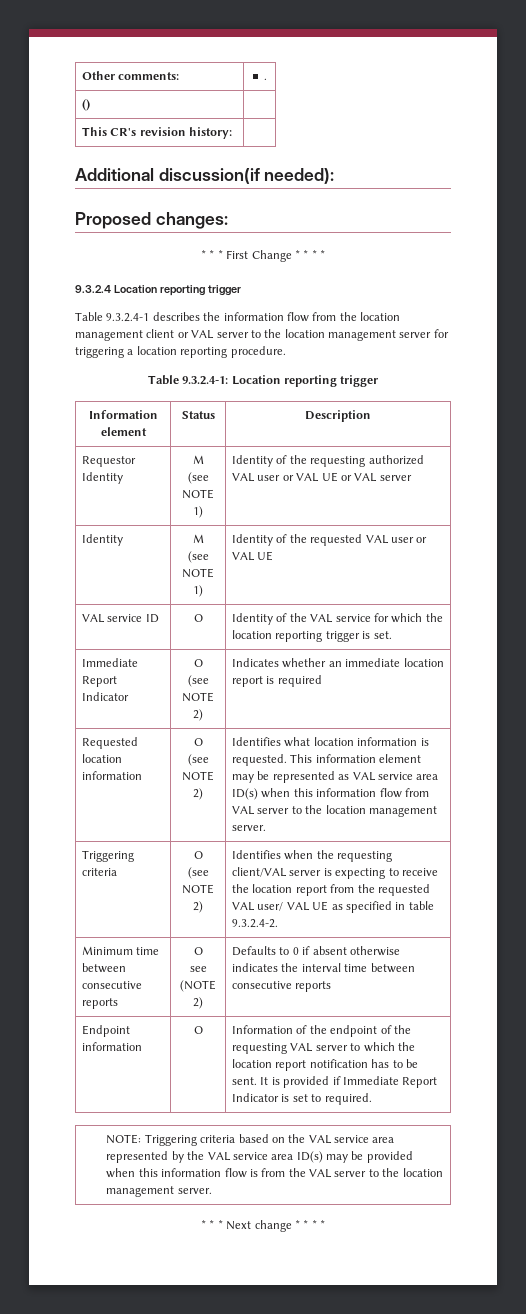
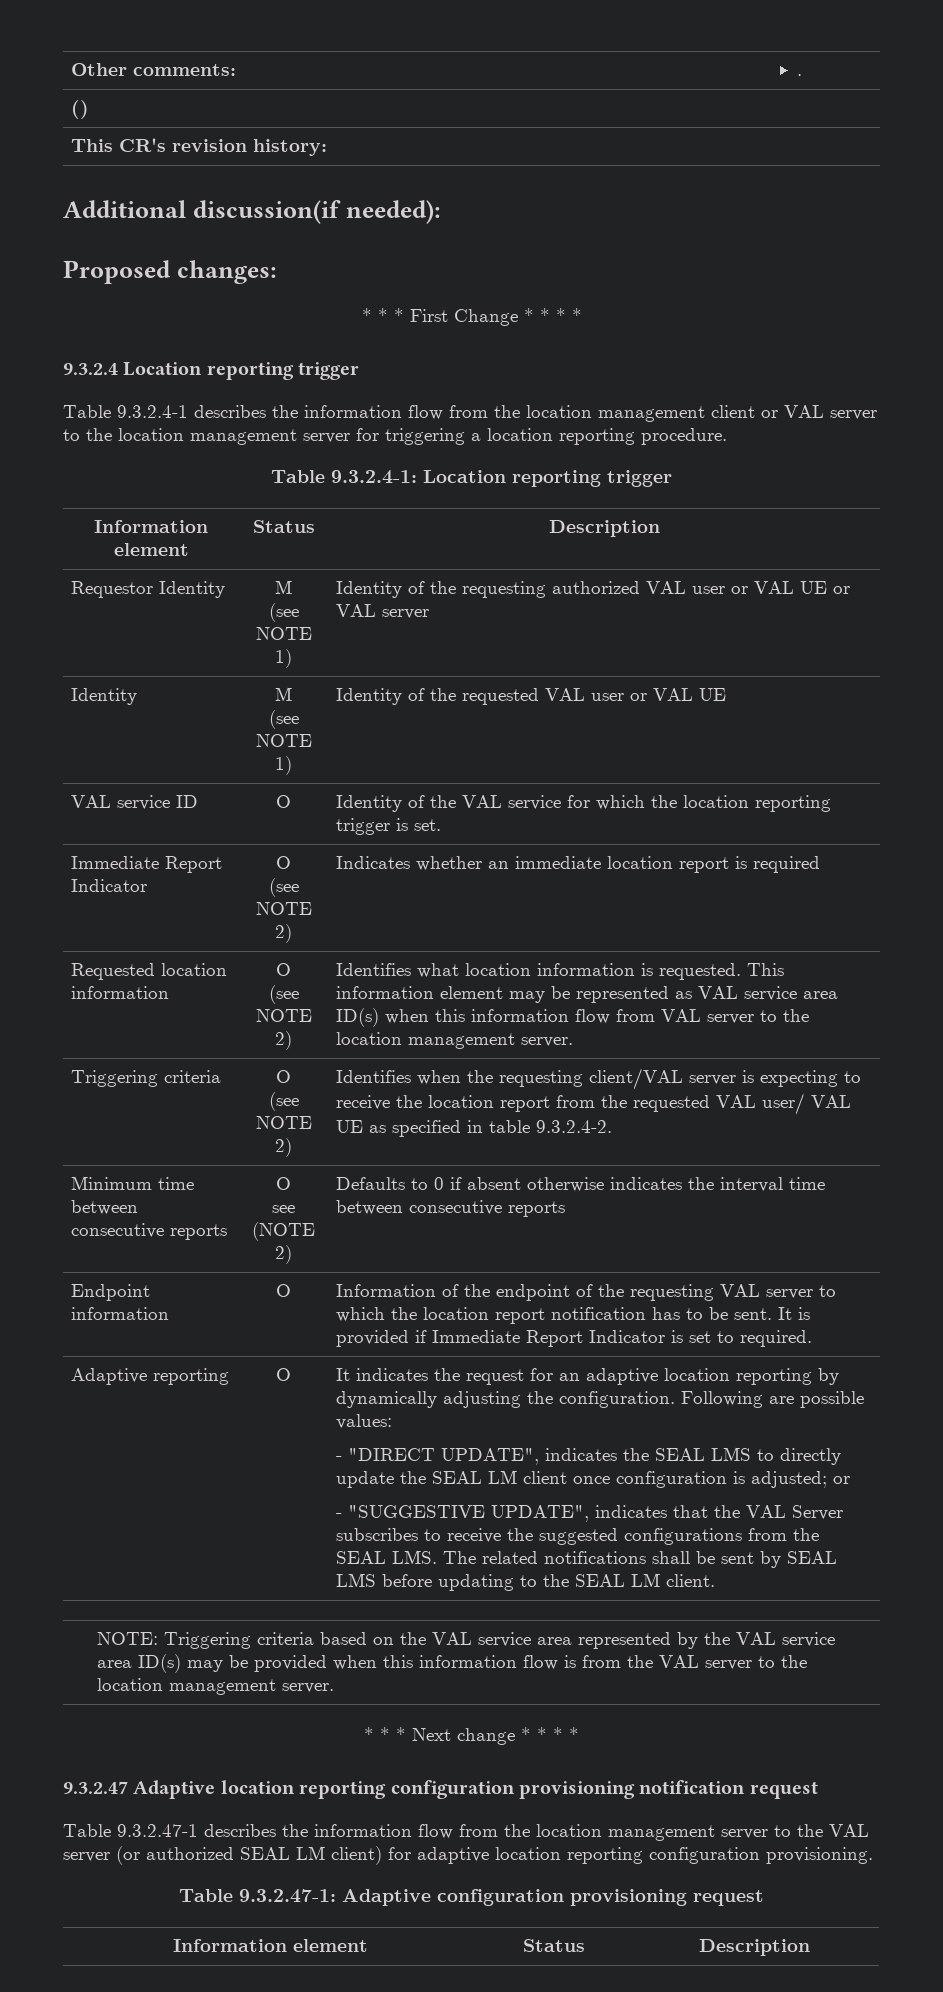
(372, 1099) none -> [71,1368,230,1385] [276,1368,291,1381] [336,1368,840,1385] [336,1391,865,1408] [336,1414,393,1429] [336,1447,842,1465] [336,1470,851,1488] [336,1505,844,1522] [336,1528,820,1545] [336,1550,838,1568] [336,1573,716,1591] // Adaptive reporting | O | It indicates the request for an adaptive location reporting by dynamically adjusting the configuration. Following are possible values: // - "DIRECT UPDATE", indicates the SEAL LMS to directly update the SEAL LM client once configuration is adjusted; or // - "SUGGESTIVE UPDATE", indicates that the VAL Server subscribes to receive the suggested configurations from the SEAL LMS. The related notifications shall be sent by SEAL LMS before updating to the SEAL LM client.
(325, 1224) none -> [63,1780,818,1799] [63,1824,869,1841] [63,1846,873,1865] [179,1889,764,1906] [172,1939,368,1952] [522,1939,585,1952] [699,1939,810,1956] // 9.3.2.47 Adaptive location reporting configuration provisioning notification request // Table 9.3.2.47-1 describes the information flow from the location management server to the VAL server (or authorized SEAL LM client) for adaptive location reporting configuration provisioning. // Table 9.3.2.47-1: Adaptive configuration provisioning request // Information element | Status | Description

